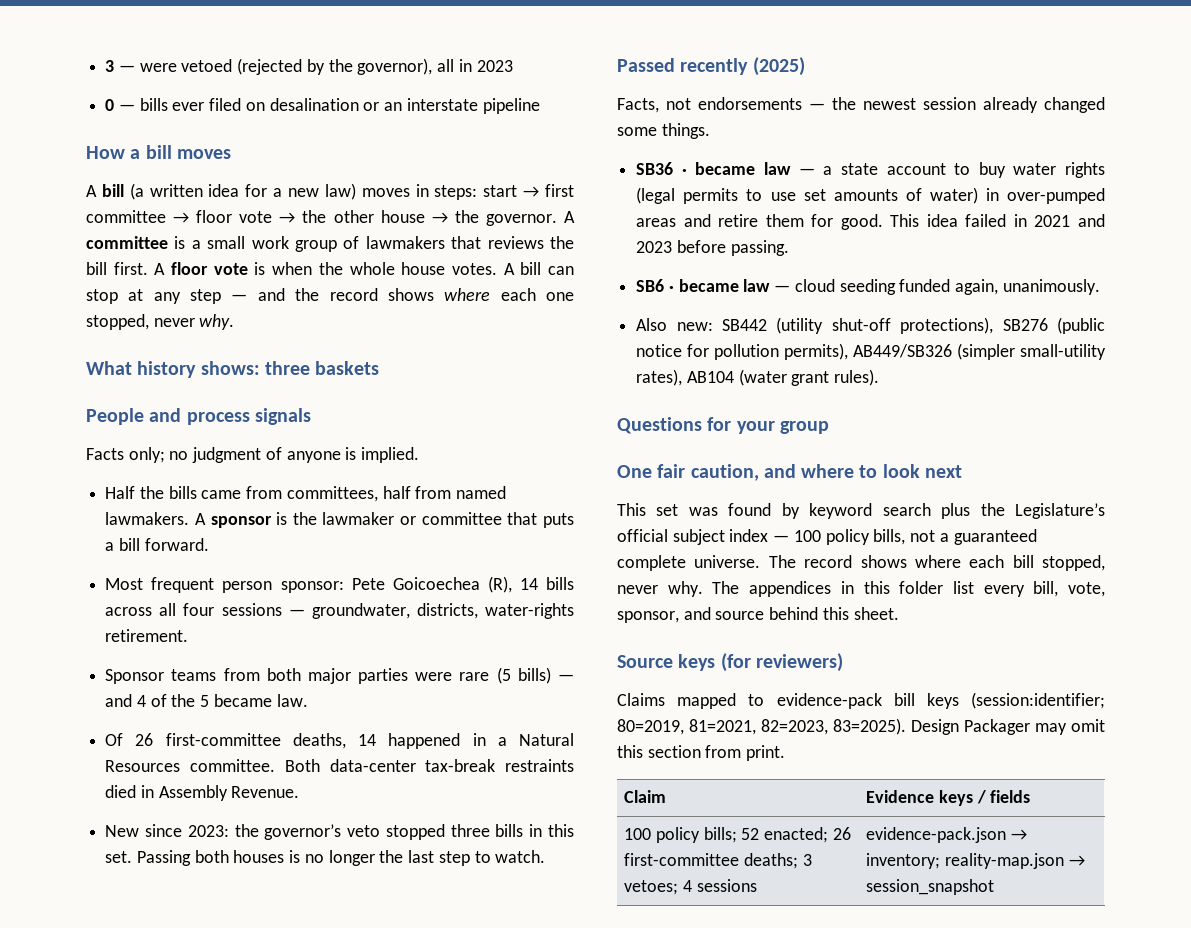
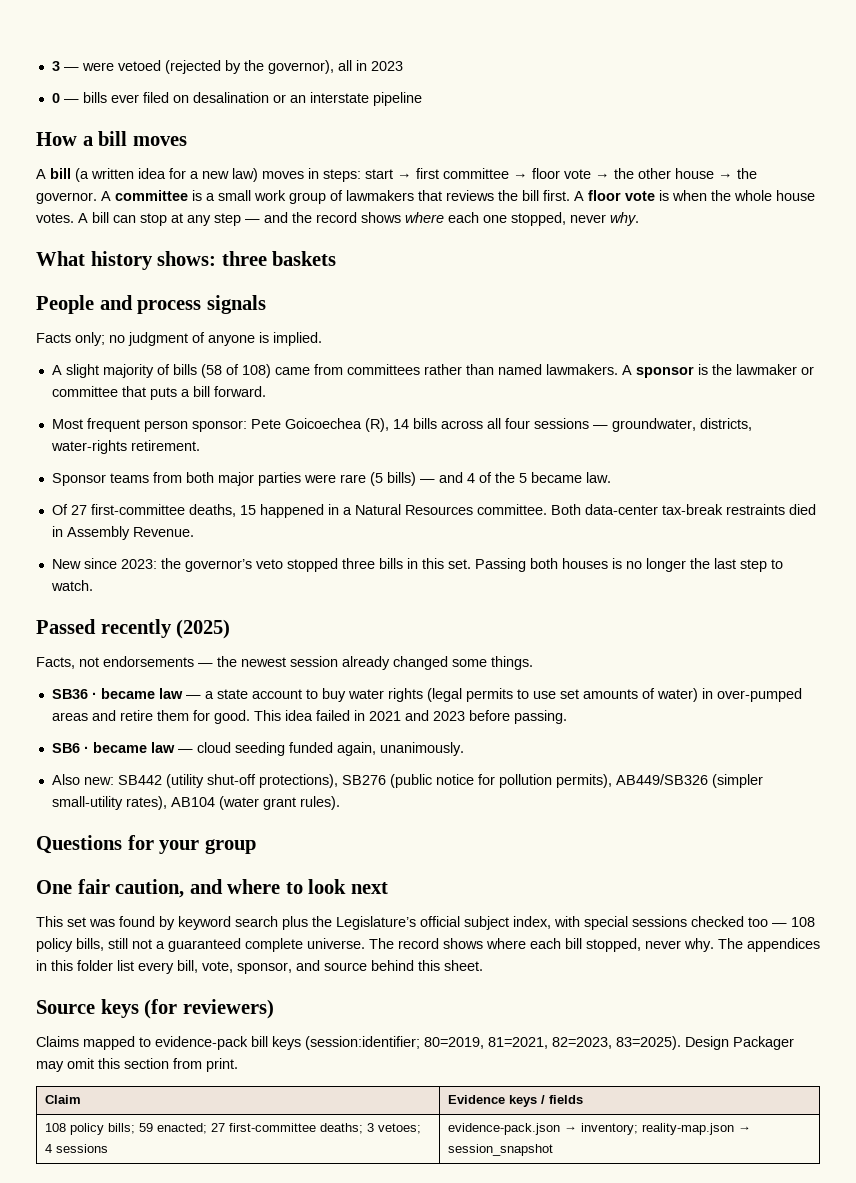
[105,486,452,502] Half the bills came from committees, half from -> [51,364,494,378] A slight majority of bills (58 of 108) came from committees rather than
[135,733,154,746] 26 -> [70,505,87,515] 27
[358,734,377,746] 14 -> [239,505,256,515] 15
[729,529,821,542] index — 100 -> [513,916,815,930] index, with special sessions checked too — 108
(906, 537) none -> [108,938,128,949] still
[624,828,652,840] 100 -> [45,1123,67,1132] 108
[741,827,851,843] 52 enacted; 26 -> [139,1123,226,1134] 59 enacted; 27

